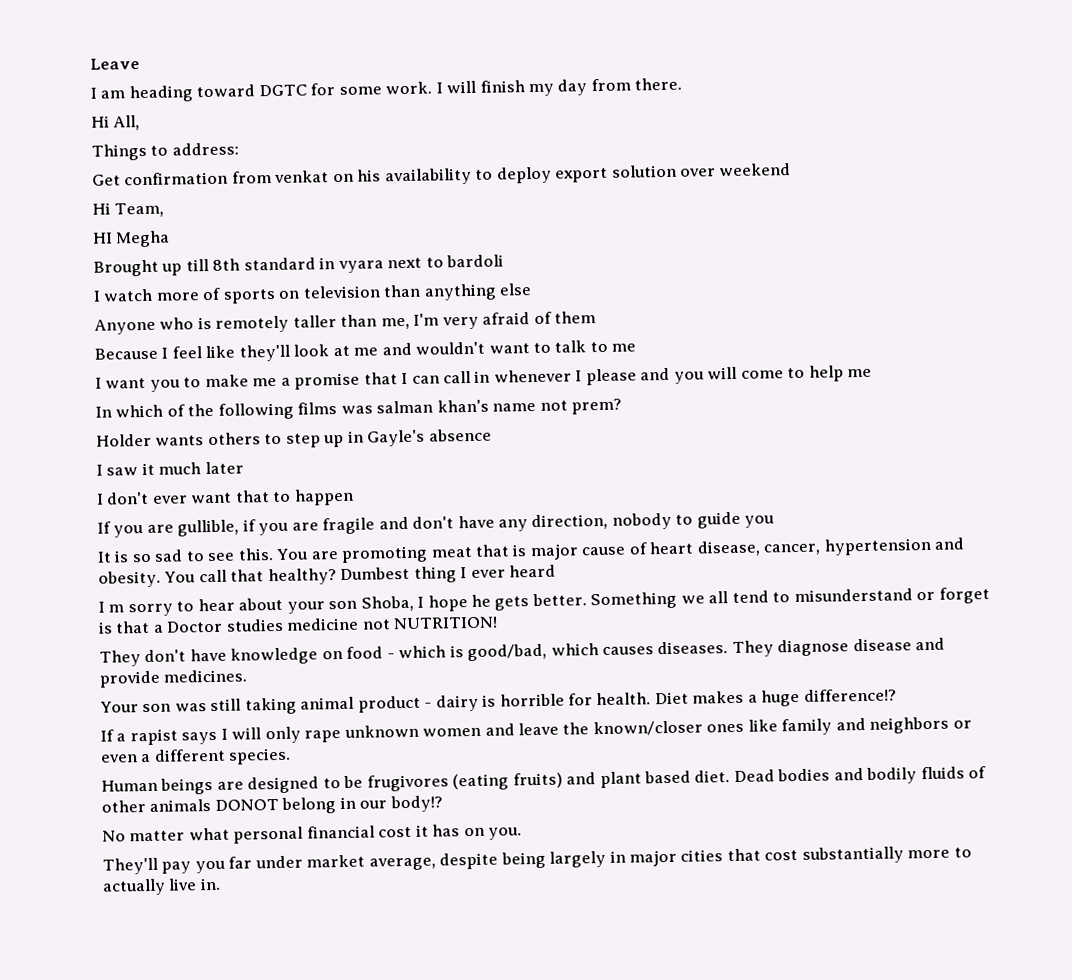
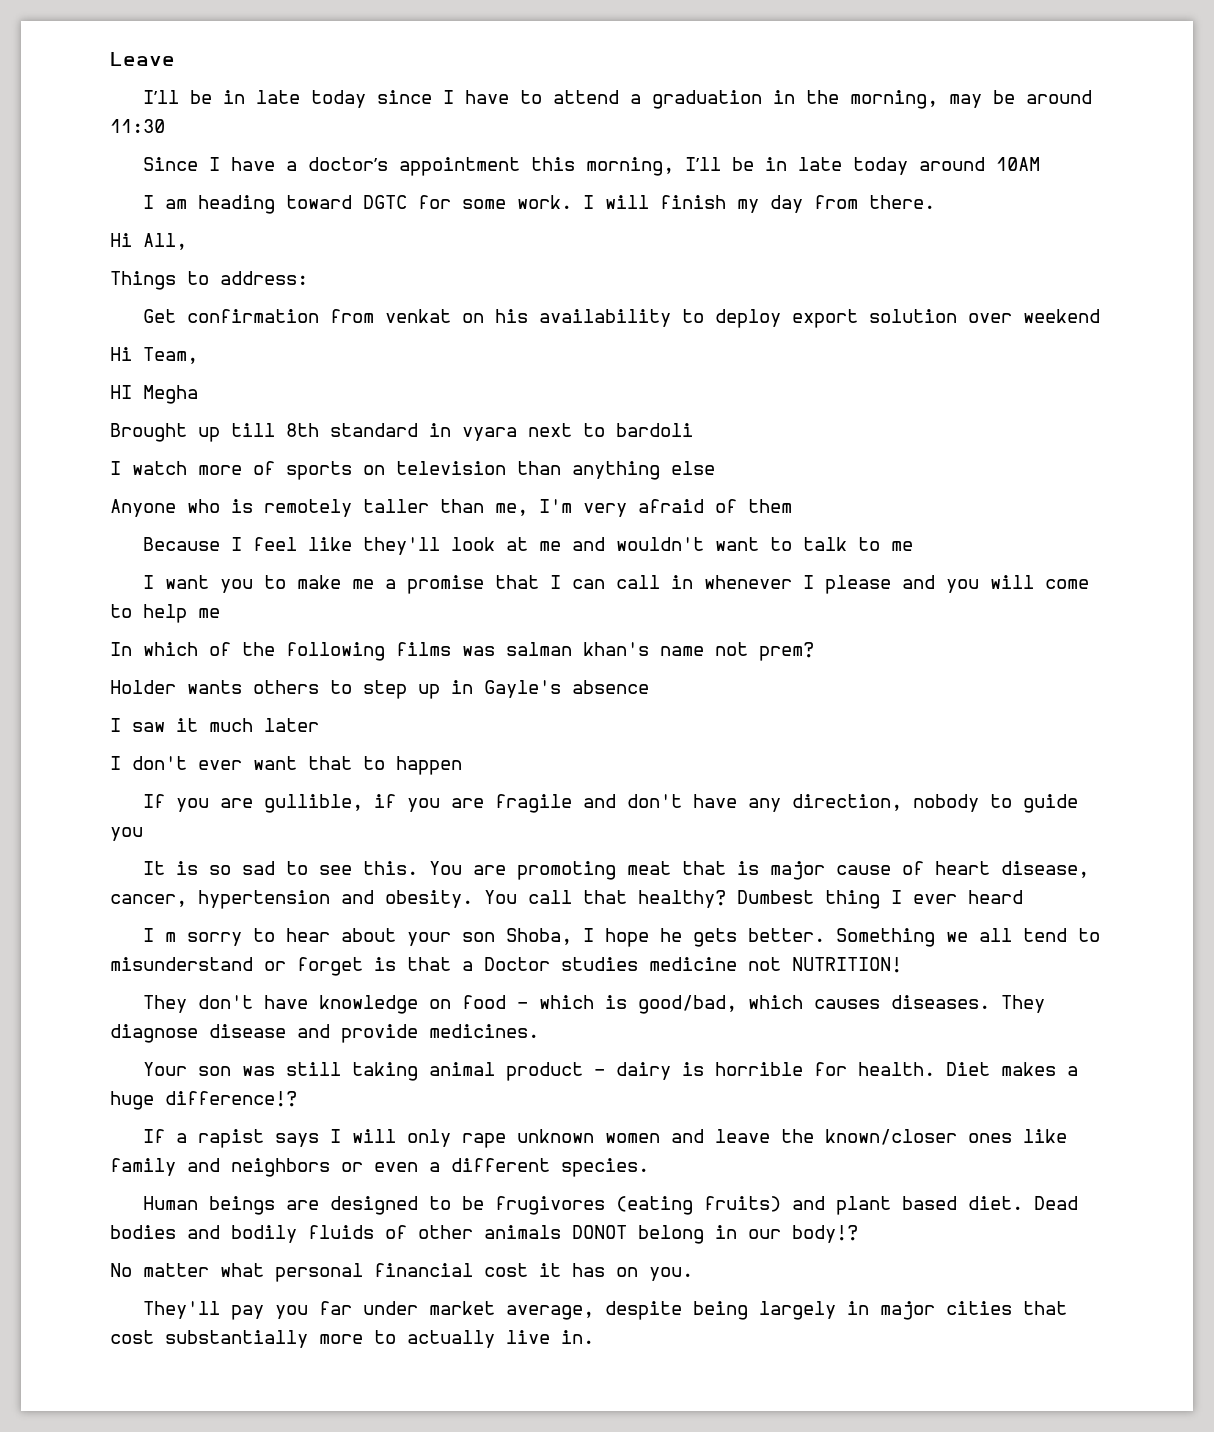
(140, 64) none -> [142,90,1092,109] [110,119,165,133] [142,157,1040,176] // I’ll be in late today since I have to attend a graduation in the morning, may be around 11:30 // Since I have a doctor’s appointment this morning, I’ll be in late today around 10AM

